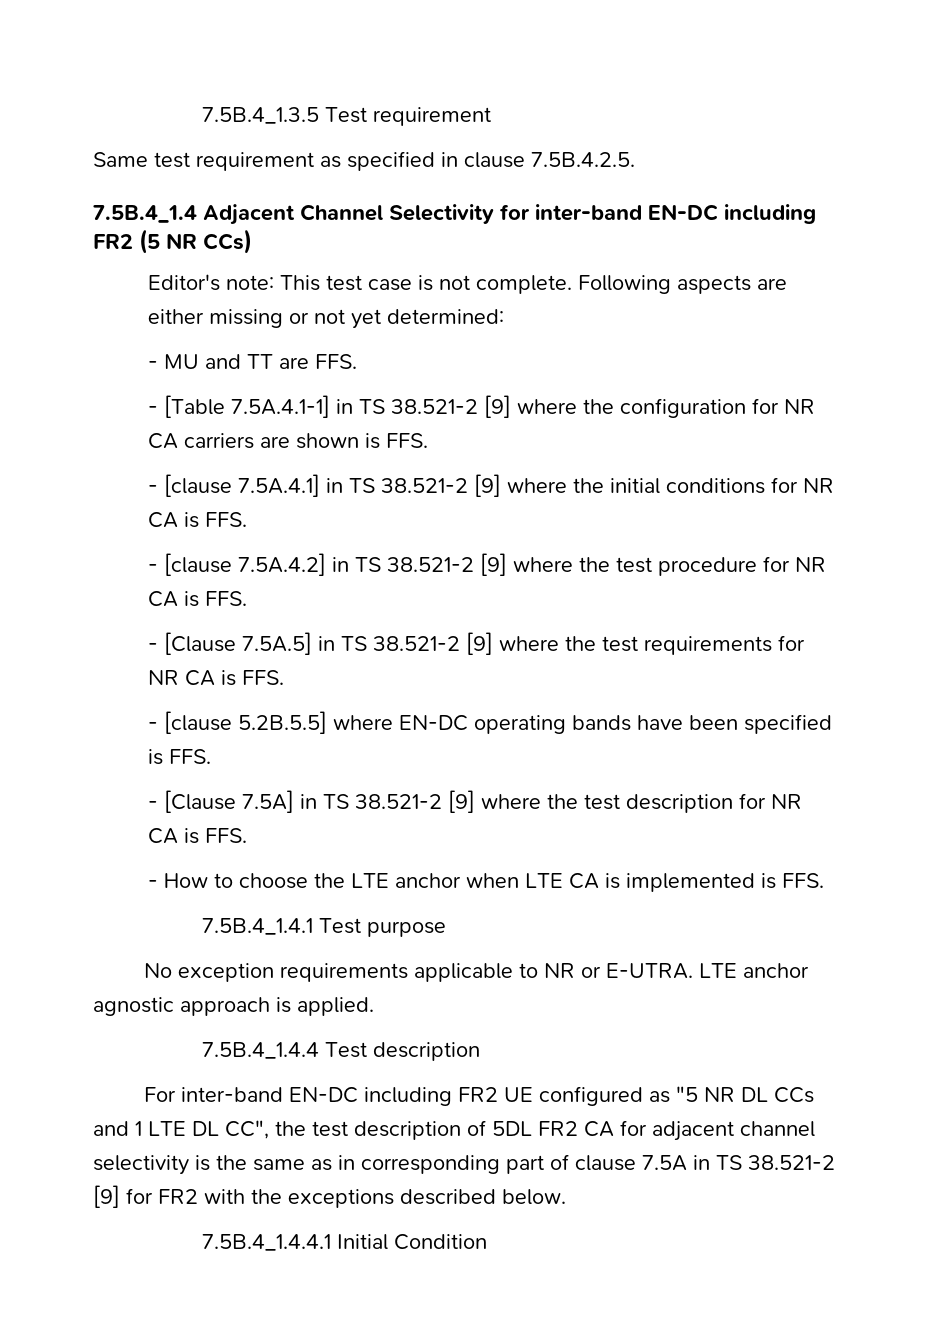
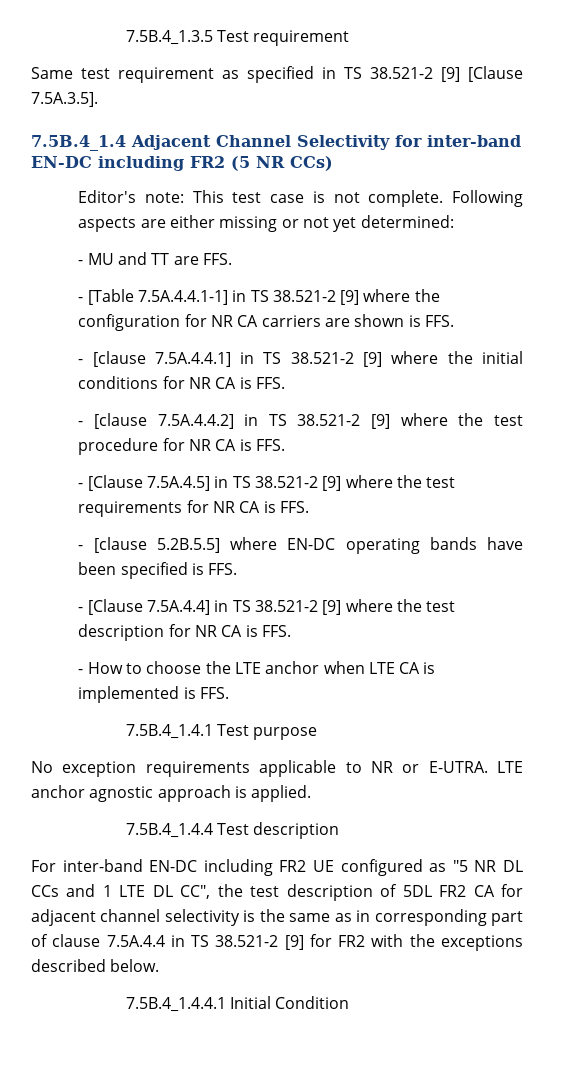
[464,152,635,168] clause 7.5B.4.2.5. -> [344,66,523,82] [31,92,98,107] TS 38.521-2 [9] [Clause 7.5A.3.5].
[230,395,330,418] 7.5A.4.1-1] -> [137,290,228,305] 7.5A.4.4.1-1]
[237,474,320,497] 7.5A.4.1] -> [154,352,231,367] 7.5A.4.4.1]
[237,553,326,576] 7.5A.4.2] -> [157,414,234,429] 7.5A.4.4.2]
[241,632,312,655] 7.5A.5] -> [146,476,210,491] 7.5A.4.5]
[241,790,294,813] 7.5A] -> [146,600,210,615] 7.5A.4.4]
[642,1155,687,1171] 7.5A -> [106,935,165,947] 7.5A.4.4

